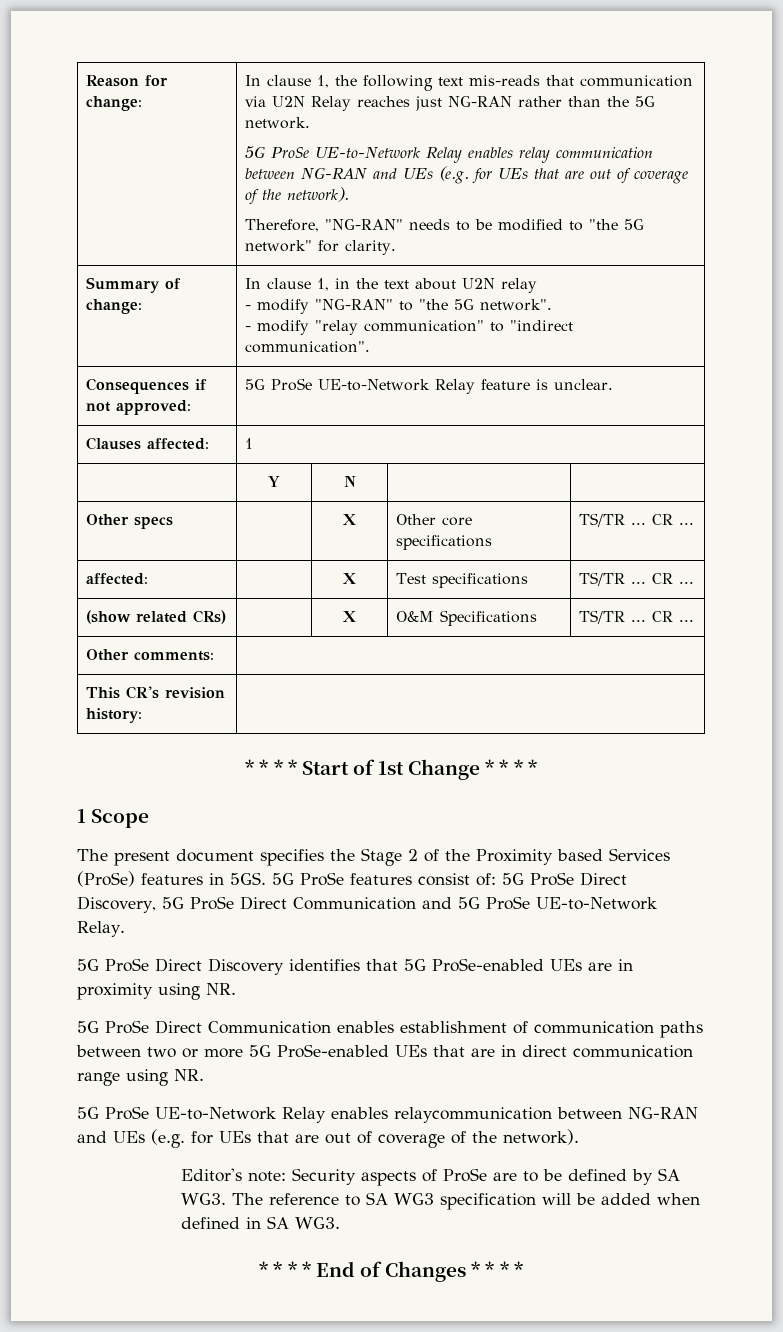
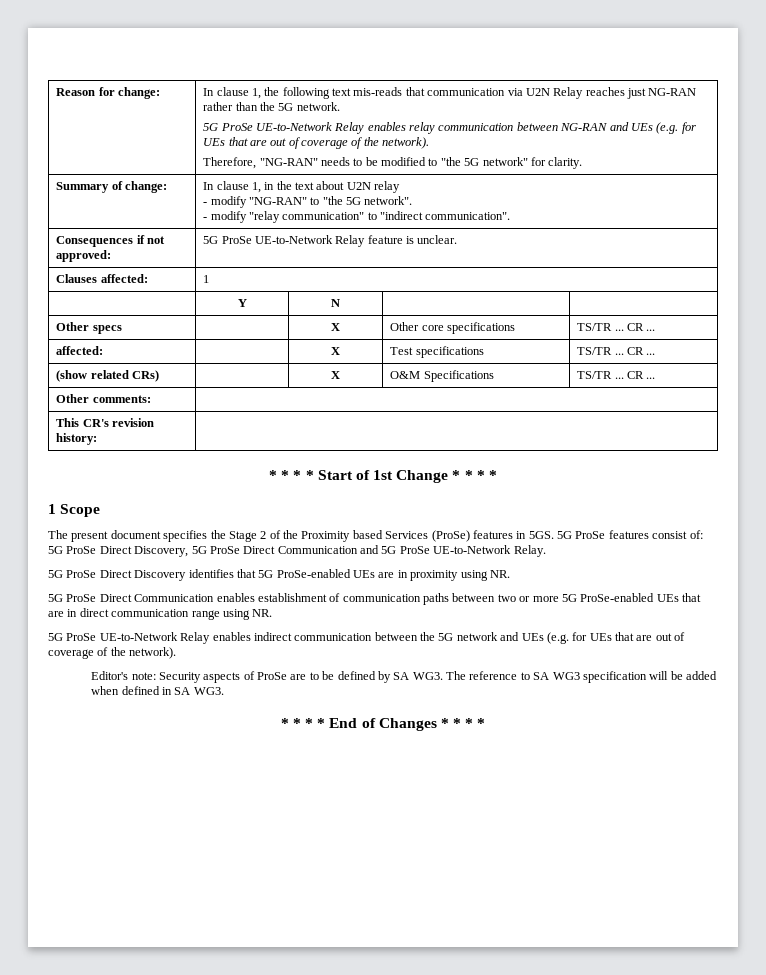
[394,1107,698,1123] relaycommunication between NG-RAN -> [253,632,498,641] indirect communication between the 5G network

